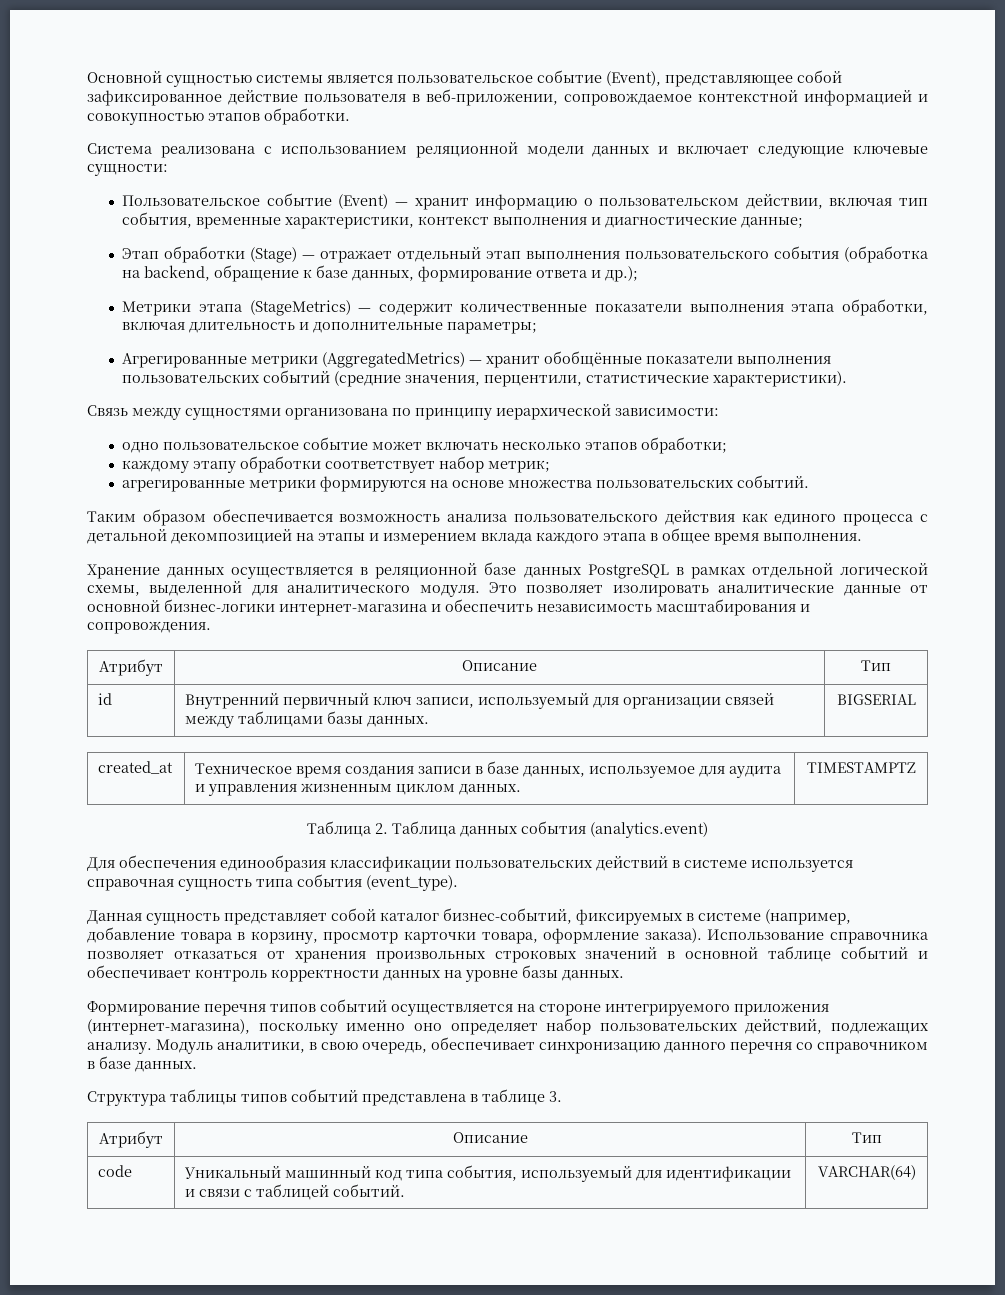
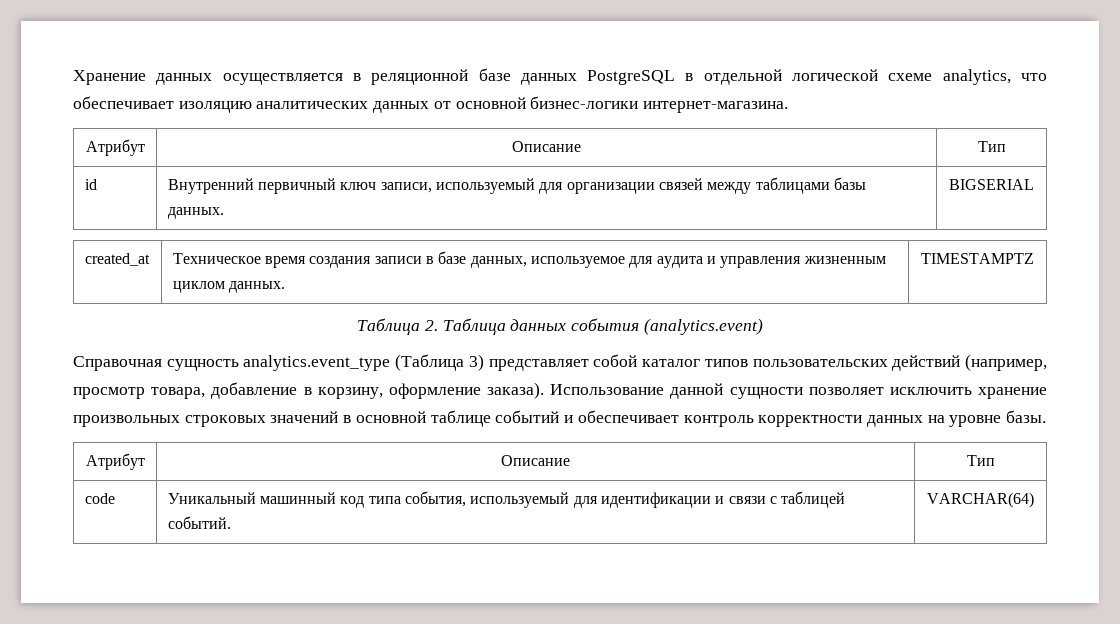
[87,70,842,87] [87,89,928,106] [87,108,350,125] [87,142,928,158] [87,164,168,176] [122,193,928,210] [122,212,804,229] [122,246,928,263] [122,265,639,282] [122,299,928,316] [122,321,538,334] [122,351,832,368] [122,370,848,387] [87,404,719,420] [122,437,728,454] [122,456,551,473] [122,475,810,492] [87,509,928,526] [87,528,862,545] Основной сущностью системы является пользовательское событие (Event), представляющее собой зафиксированное действие пользователя в веб-приложении, сопровождаемое контекстной информацией и совокупностью этапов обработки. // Система реализована с использованием реляционной модели данных и включает следующие ключевые сущности: // Пользовательское событие (Event) — хранит информацию о пользовательском действии, включая тип события, временные характеристики, контекст выполнения и диагностические данные; // Этап обработки (Stage) — отражает отдельный этап выполнения пользовательского события (обработка на backend, обращение к базе данных, формирование ответа и др.); // Метрики этапа (StageMetrics) — содержит количественные показатели выполнения этапа обработки, включая длительность и дополнительные параметры; // Агрегированные метрики (AggregatedMetrics) — хранит обобщённые показатели выполнения пользовательских событий (средние значения, перцентили, статистические характеристики). // Связь между сущностями организована по принципу иерархической зависимости: // одно пользовательское событие может включать несколько этапов обработки; // каждому этапу обработки соответствует набор метрик; // агрегированные метрики формируются на основе множества пользовательских событий. // Таким образом обеспечивается возможность анализа пользовательского действия как единого процесса с детальной декомпозицией на этапы и измерением вклада каждого этапа в общее время выполнения. // -> (73, 77) none
[690,566,746,579] рамках -> (694, 77) none
[87,581,928,597] [87,599,810,616] [87,621,211,634] схемы, выделенной для аналитического модуля. Это позволяет изолировать аналитические данные от основной бизнес-логики интернет-магазина и обеспечить независимость масштабирования и сопровождения. -> [888,69,1047,85] [73,96,789,113] схеме analytics, что обеспечивает изоляцию аналитических данных от основной бизнес-логики интернет-магазина.
[87,855,853,872] [87,874,458,891] [87,908,851,925] [87,927,929,944] [87,950,366,963] Для обеспечения единообразия классификации пользовательских действий в системе используется справочная сущность типа события (event_type). // Данная сущность представляет собой каталог бизнес-событий, фиксируемых в системе (например, добавление товара в корзину, просмотр карточки товара, оформление заказа). Использование справочника позволяет отказаться от хранения -> [73,354,1048,371] [73,382,1047,399] Справочная сущность analytics.event_type (Таблица 3) представляет собой каталог типов пользовательских действий (например, просмотр товара, добавление в корзину, оформление заказа). Использование данной сущности позволяет исключить хранение
[522,965,624,981] [87,999,829,1016] [87,1018,929,1035] [87,1037,928,1054] [87,1056,197,1072] [87,1089,562,1106] базы данных. // Формирование перечня типов событий осуществляется на стороне интегрируемого приложения (интернет-магазина), поскольку именно оно определяет набор пользовательских действий, подлежащих анализу. Модуль аналитики, в свою очередь, обеспечивает синхронизацию данного перечня со справочником в базе данных. // Структура таблицы типов событий представлена в таблице 3. -> [1006,410,1047,423] базы.

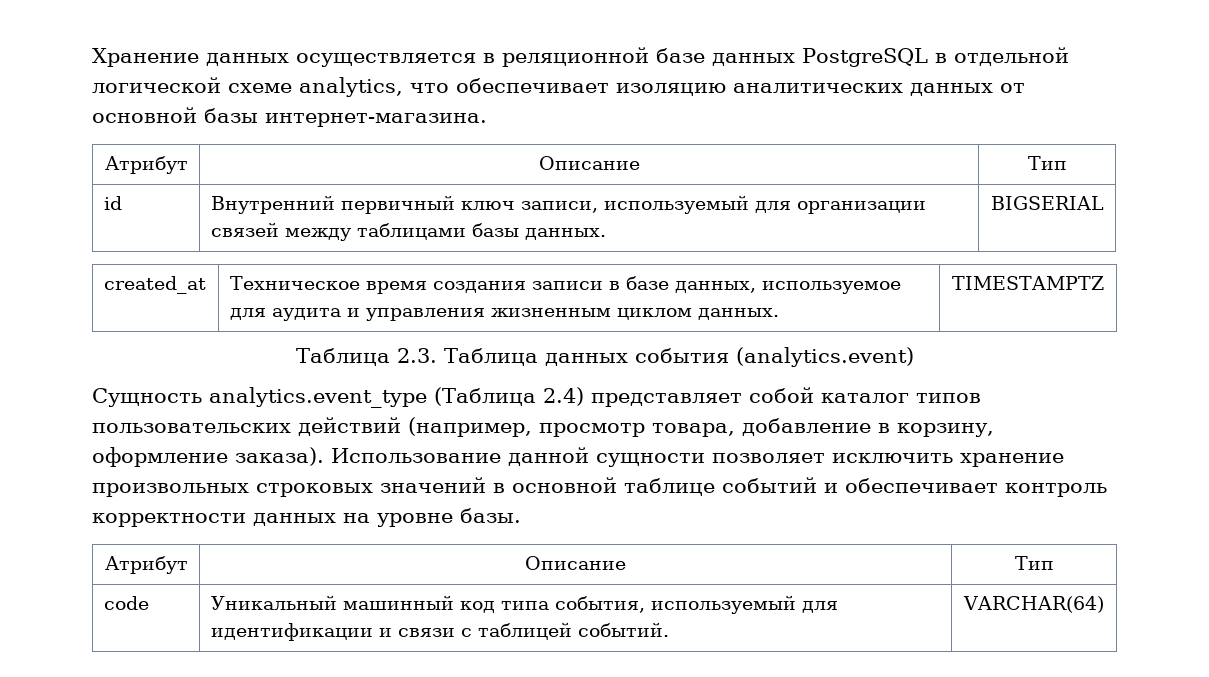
[530,96,639,109] бизнес-логики -> [204,108,258,123] базы
[424,320,438,331] 2. -> [396,348,437,363] 2.3.
[73,356,239,371] Справочная сущность -> [92,388,202,407] Сущность
[468,354,484,371] 3) -> [543,387,584,406] 2.4)

